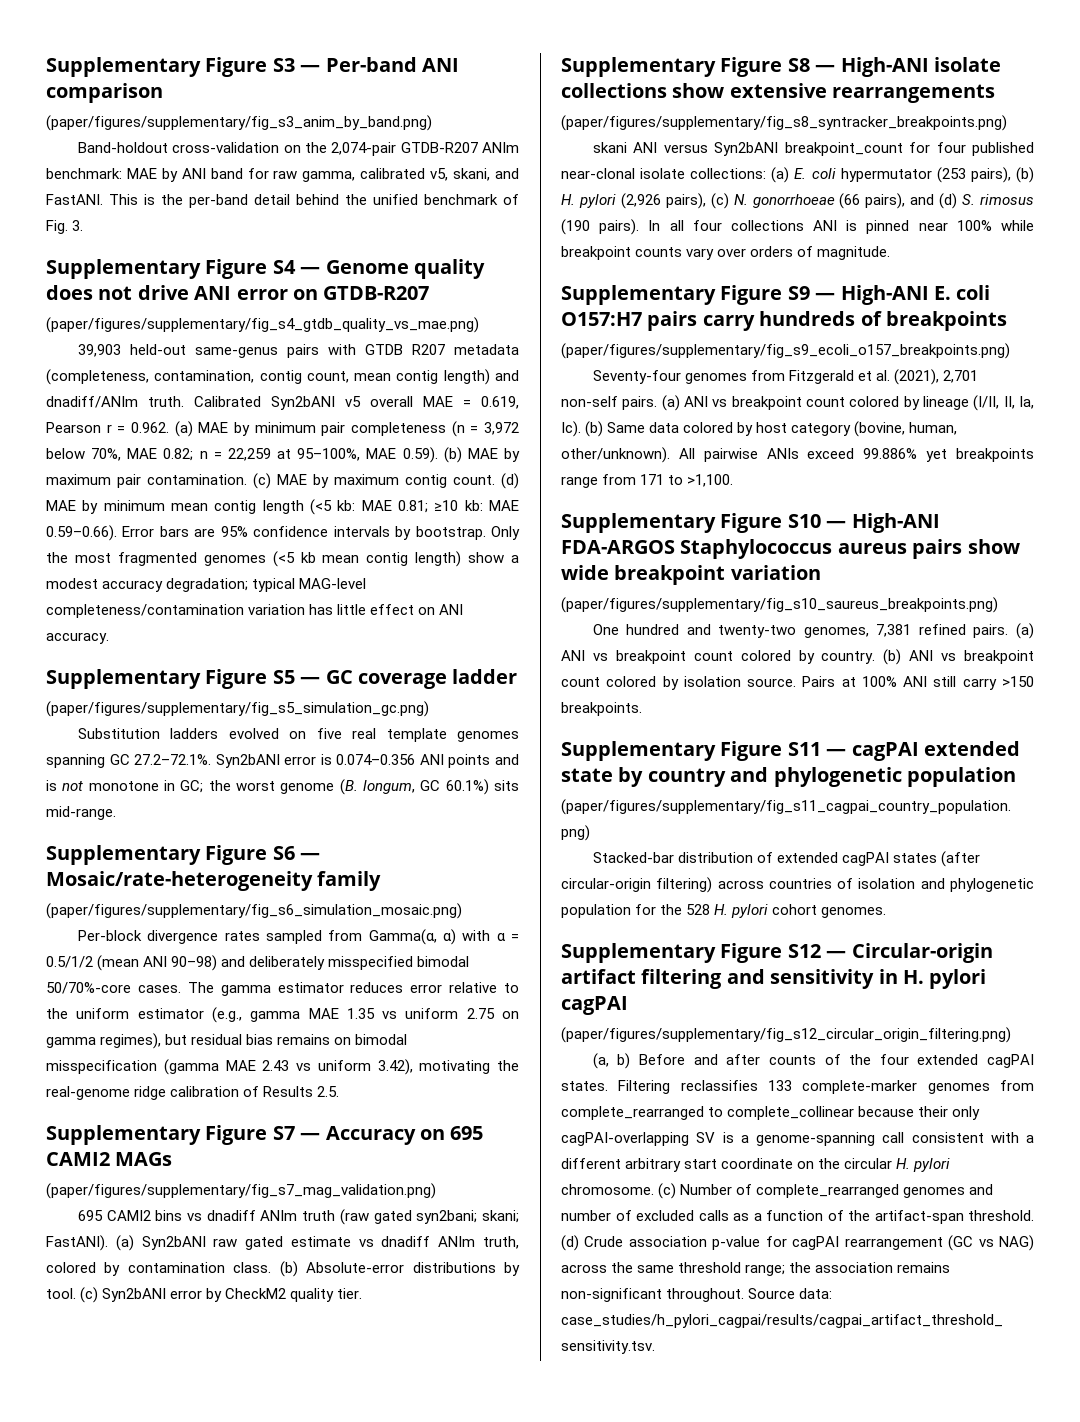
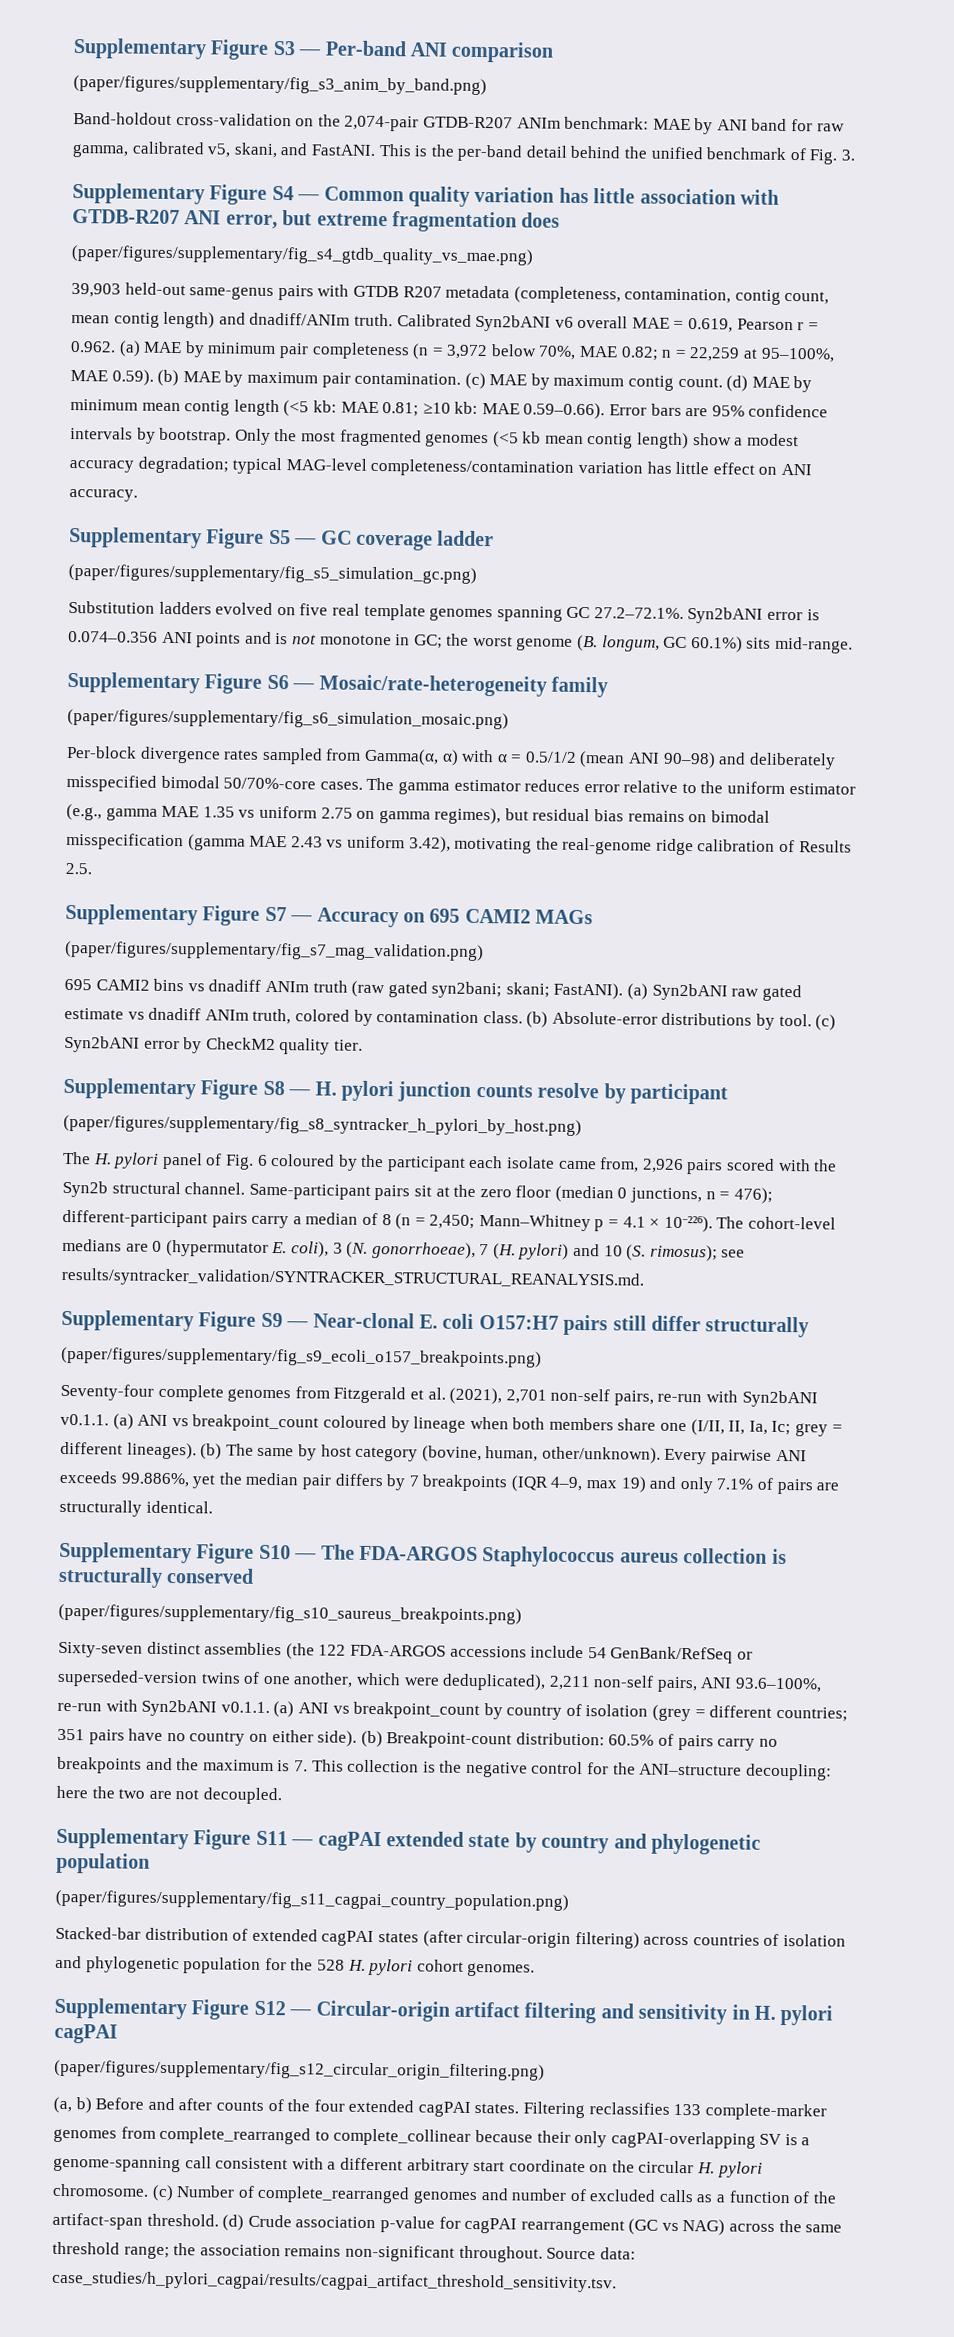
[325,259,485,279] [46,285,430,300] Genome quality does not drive ANI error on GTDB-R207 -> [323,186,779,207] [72,208,561,233] Common quality variation has little association with GTDB-R207 ANI error, but extreme fragmentation does
[345,396,361,407] v5 -> [554,316,574,328] v6
[840,57,1001,77] [561,83,996,103] [561,115,1007,131] [592,142,1034,156] [561,167,1034,183] [561,193,1034,209] [561,219,1034,235] [561,246,891,260] High-ANI isolate collections show extensive rearrangements // (paper/figures/supplementary/fig_s8_syntracker_breakpoints.png) // skani ANI versus Syn2bANI breakpoint_count for four published near-clonal isolate collections: (a) E. coli hypermutator (253 pairs), (b) H. pylori (2,926 pairs), (c) N. gonorrhoeae (66 pairs), and (d) S. rimosus (190 pairs). In all four collections ANI is pinned near 100% while breakpoint counts vary over orders of magnitude. -> [314,1080,728,1105] [63,1114,582,1137] [63,1151,838,1175] [62,1180,773,1204] [62,1209,837,1233] [62,1238,746,1262] [61,1267,644,1290] H. pylori junction counts resolve by participant // (paper/figures/supplementary/fig_s8_syntracker_h_pylori_by_host.png) // The H. pylori panel of Fig. 6 coloured by the participant each isolate came from, 2,926 pairs scored with the Syn2b structural channel. Same-participant pairs sit at the zero floor (median 0 junctions, n = 476); different-participant pairs carry a median of 8 (n = 2,450; Mann–Whitney p = 4.1 × 10⁻²²⁶). The cohort-level medians are 0 (hypermutator E. coli), 3 (N. gonorrhoeae), 7 (H. pylori) and 10 (S. rimosus); see results/syntracker_validation/SYNTRACKER_STRUCTURAL_REANALYSIS.md.
[840,285,929,305] High-ANI -> [312,1312,415,1329] Near-clonal
[702,311,1007,331] carry hundreds of breakpoints -> [612,1315,810,1338] still differ structurally
(681, 377) none -> [157,1384,224,1402] complete
[622,395,1034,411] [561,421,734,437] pairs. (a) ANI vs breakpoint count colored by lineage (I/II, II, Ia, Ic). (b) Same data colored -> [613,1390,818,1408] [60,1413,843,1437] [60,1441,295,1460] pairs, re-run with Syn2bANI v0.1.1. (a) ANI vs breakpoint_count coloured by lineage when both members share one (I/II, II, Ia, Ic; grey = different lineages). (b) The same
[678,448,1034,462] [561,474,734,488] All pairwise ANIs exceed 99.886% yet breakpoints range from 171 to >1,100. -> [664,1448,807,1465] [59,1470,840,1495] [59,1499,213,1517] Every pairwise ANI exceeds 99.886%, yet the median pair differs by 7 breakpoints (IQR 4–9, max 19) and only 7.1% of pairs are structurally identical.
[851,513,940,533] High-ANI -> [320,1544,355,1560] The
[912,539,1020,559] [561,565,821,585] [561,597,998,613] [592,623,1034,639] [561,649,1034,665] [561,676,1034,690] [561,702,642,716] pairs show wide breakpoint variation // (paper/figures/supplementary/fig_s10_saureus_breakpoints.png) // One hundred and twenty-two genomes, 7,381 refined pairs. (a) ANI vs breakpoint count colored by country. (b) ANI vs breakpoint count colored by isolation source. Pairs at 100% ANI still carry >150 breakpoints. -> [683,1548,787,1565] [58,1566,255,1588] [58,1603,522,1625] [58,1641,753,1664] [57,1669,823,1693] [57,1699,848,1722] [57,1728,778,1751] [57,1756,832,1781] [56,1785,282,1805] collection is structurally conserved // (paper/figures/supplementary/fig_s10_saureus_breakpoints.png) // Sixty-seven distinct assemblies (the 122 FDA-ARGOS accessions include 54 GenBank/RefSeq or superseded-version twins of one another, which were deduplicated), 2,211 non-self pairs, ANI 93.6–100%, re-run with Syn2bANI v0.1.1. (a) ANI vs breakpoint_count by country of isolation (grey = different countries; 351 pairs have no country on either side). (b) Breakpoint-count distribution: 60.5% of pairs carry no breakpoints and the maximum is 7. This collection is the negative control for the ANI–structure decoupling: here the two are not decoupled.

